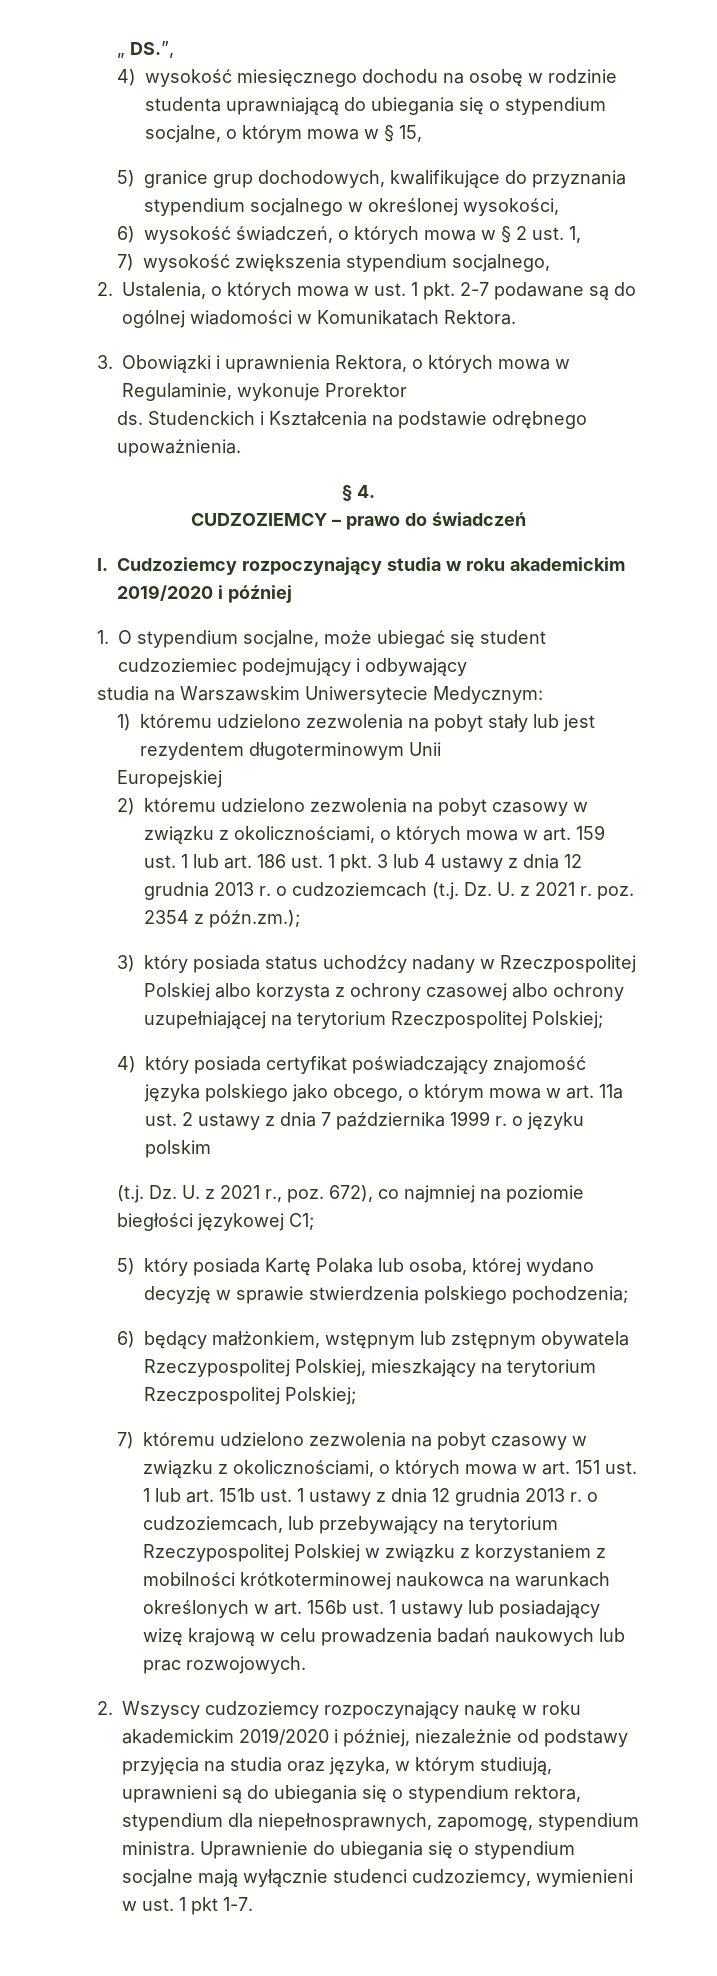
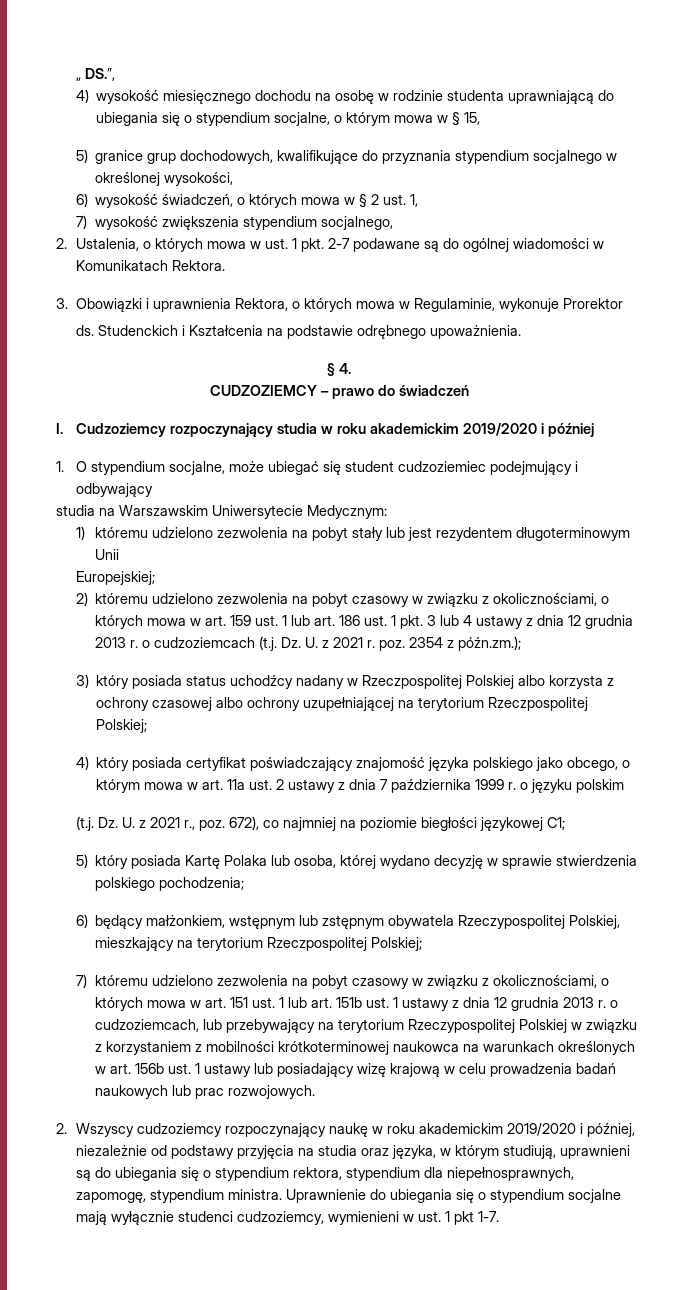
[117,770,223,788] Europejskiej -> [75,571,155,585] Europejskiej;

